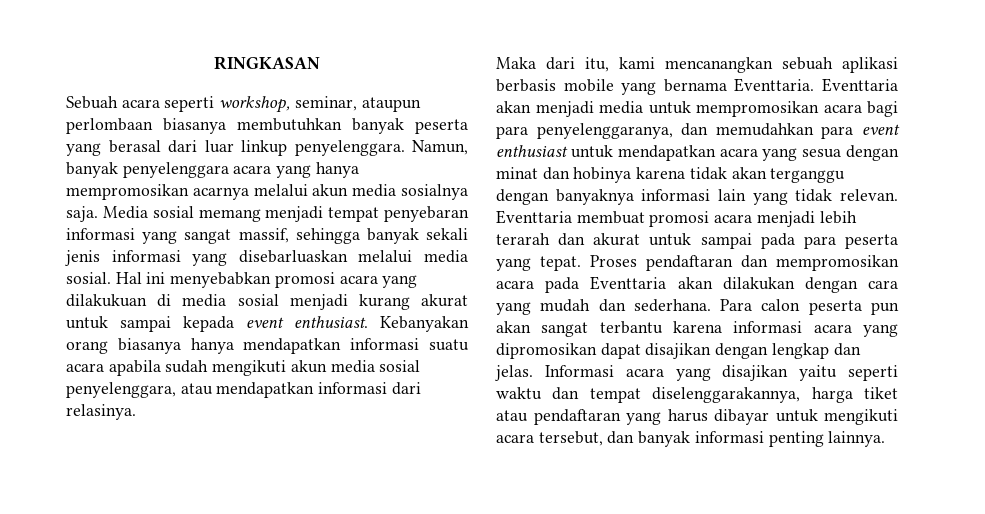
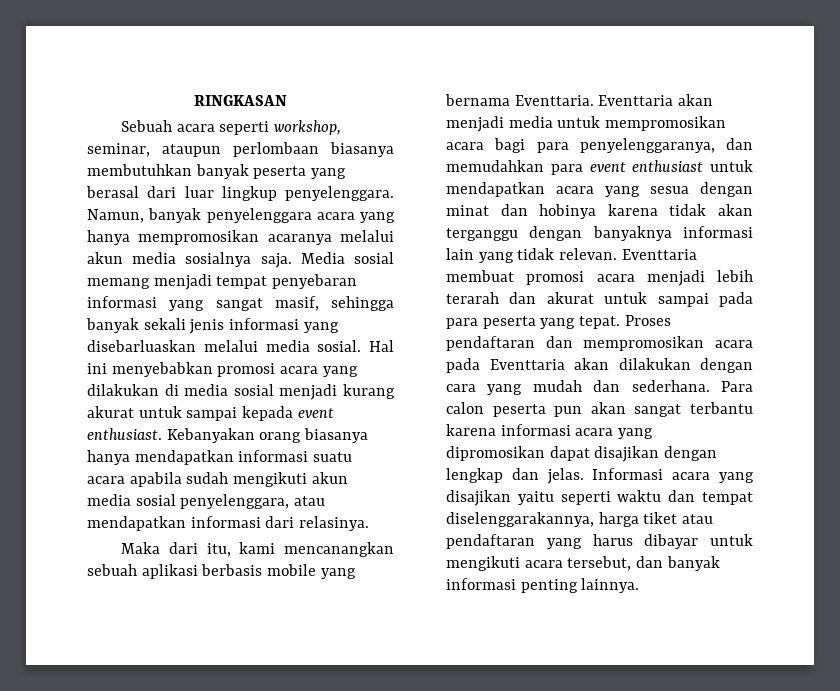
[241,140,287,156] linkup -> [221,186,277,201] lingkup
[192,187,249,200] acarnya -> [267,234,332,245] acaranya
[238,228,289,243] massif, -> [274,296,319,311] masif,
[66,294,147,307] dilakukuan -> [87,384,159,396] dilakukan

